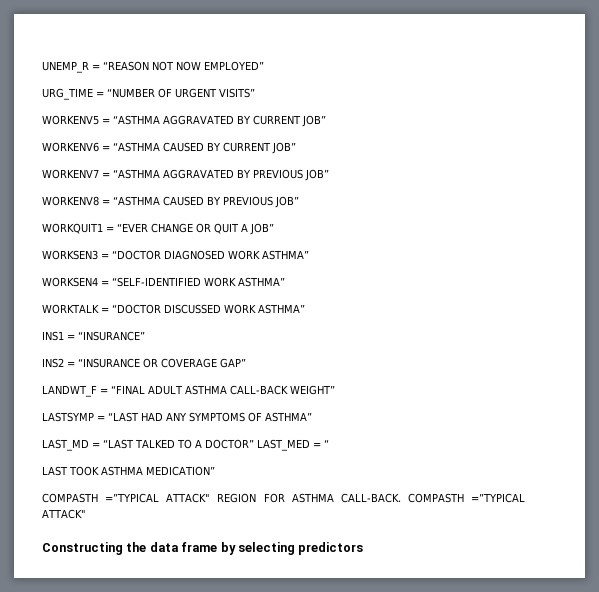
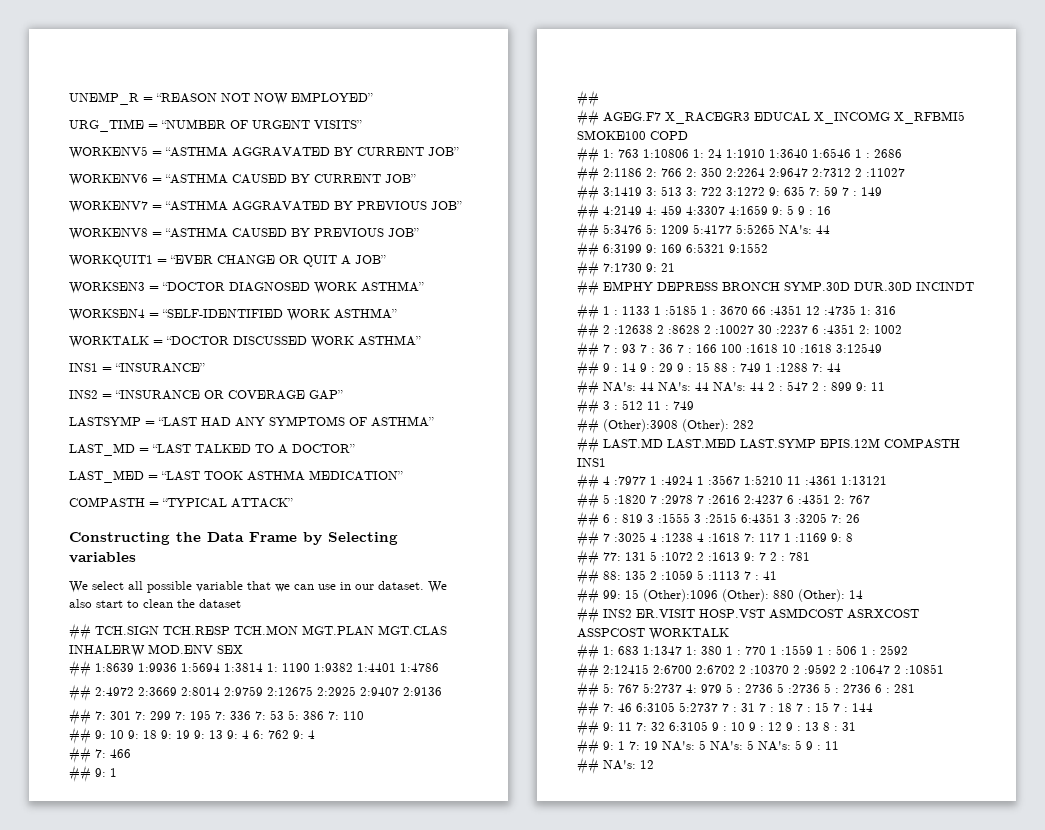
[42,385,335,397] // LANDWT_F = “FINAL ADULT ASTHMA CALL-BACK WEIGHT” -> (343, 395) none
(254, 444) none -> (355, 448) //
[324,439,329,448] [42,466,68,476] “ // LAST -> [161,471,200,481] “LAST
[105,493,525,503] [42,509,86,519] [42,542,364,555] =”TYPICAL ATTACK" REGION FOR ASTHMA CALL-BACK. COMPASTH =”TYPICAL ATTACK" // Constructing the data frame by selecting predictors -> [149,498,293,508] [69,532,398,545] [69,552,136,563] [69,581,447,593] [69,599,241,608] [69,623,447,640] [69,644,243,657] [69,660,439,677] [69,684,442,701] [69,708,364,725] [69,727,315,744] [69,746,131,763] [69,765,117,782] [577,90,599,107] [577,109,965,126] [577,130,688,140] [577,146,902,163] [577,165,905,182] [577,184,882,201] [577,203,831,220] [577,222,830,239] [577,241,768,258] [577,260,675,277] [577,279,974,296] [577,303,896,320] [577,322,902,339] [577,341,882,358] [577,360,841,377] [577,379,885,396] [577,398,694,415] [577,417,754,434] [577,436,960,453] [577,458,606,467] [577,473,887,490] [577,492,870,509] [577,511,860,528] [577,530,853,547] [577,549,810,566] [577,568,777,585] [577,587,863,604] [577,606,919,623] [577,628,729,640] [577,643,908,660] [577,662,944,679] [577,681,915,698] [577,700,873,717] [577,719,856,736] [577,738,839,755] [577,757,654,774] = “TYPICAL ATTACK” // Constructing the Data Frame by Selecting variables // We select all possible variable that we can use in our dataset. We also start to clean the dataset // ## TCH.SIGN TCH.RESP TCH.MON MGT.PLAN MGT.CLAS INHALERW MOD.ENV SEX // ## 1:8639 1:9936 1:5694 1:3814 1: 1190 1:9382 1:4401 1:4786 // ## 2:4972 2:3669 2:8014 2:9759 2:12675 2:2925 2:9407 2:9136 // ## 7: 301 7: 299 7: 195 7: 336 7: 53 5: 386 7: 110 // ## 9: 10 9: 18 9: 19 9: 13 9: 4 6: 762 9: 4 // ## 7: 466 // ## 9: 1 // ## // ## AGEG.F7 X_RACEGR3 EDUCAL X_INCOMG X_RFBMI5 SMOKE100 COPD // ## 1: 763 1:10806 1: 24 1:1910 1:3640 1:6546 1 : 2686 // ## 2:1186 2: 766 2: 350 2:2264 2:9647 2:7312 2 :11027 // ## 3:1419 3: 513 3: 722 3:1272 9: 635 7: 59 7 : 149 // ## 4:2149 4: 459 4:3307 4:1659 9: 5 9 : 16 // ## 5:3476 5: 1209 5:4177 5:5265 NA's: 44 // ## 6:3199 9: 169 6:5321 9:1552 // ## 7:1730 9: 21 // ## EMPHY DEPRESS BRONCH SYMP.30D DUR.30D INCINDT // ## 1 : 1133 1 :5185 1 : 3670 66 :4351 12 :4735 1: 316 // ## 2 :12638 2 :8628 2 :10027 30 :2237 6 :4351 2: 1002 // ## 7 : 93 7 : 36 7 : 166 100 :1618 10 :1618 3:12549 // ## 9 : 14 9 : 29 9 : 15 88 : 749 1 :1288 7: 44 // ## NA's: 44 NA's: 44 NA's: 44 2 : 547 2 : 899 9: 11 // ## 3 : 512 11 : 749 // ## (Other):3908 (Other): 282 // ## LAST.MD LAST.MED LAST.SYMP EPIS.12M COMPASTH INS1 // ## 4 :7977 1 :4924 1 :3567 1:5210 11 :4361 1:13121 // ## 5 :1820 7 :2978 7 :2616 2:4237 6 :4351 2: 767 // ## 6 : 819 3 :1555 3 :2515 6:4351 3 :3205 7: 26 // ## 7 :3025 4 :1238 4 :1618 7: 117 1 :1169 9: 8 // ## 77: 131 5 :1072 2 :1613 9: 7 2 : 781 // ## 88: 135 2 :1059 5 :1113 7 : 41 // ## 99: 15 (Other):1096 (Other): 880 (Other): 14 // ## INS2 ER.VISIT HOSP.VST ASMDCOST ASRXCOST ASSPCOST WORKTALK // ## 1: 683 1:1347 1: 380 1 : 770 1 :1559 1 : 506 1 : 2592 // ## 2:12415 2:6700 2:6702 2 :10370 2 :9592 2 :10647 2 :10851 // ## 5: 767 5:2737 4: 979 5 : 2736 5 :2736 5 : 2736 6 : 281 // ## 7: 46 6:3105 5:2737 7 : 31 7 : 18 7 : 15 7 : 144 // ## 9: 11 7: 32 6:3105 9 : 10 9 : 12 9 : 13 8 : 31 // ## 9: 1 7: 19 NA's: 5 NA's: 5 NA's: 5 9 : 11 // ## NA's: 12

